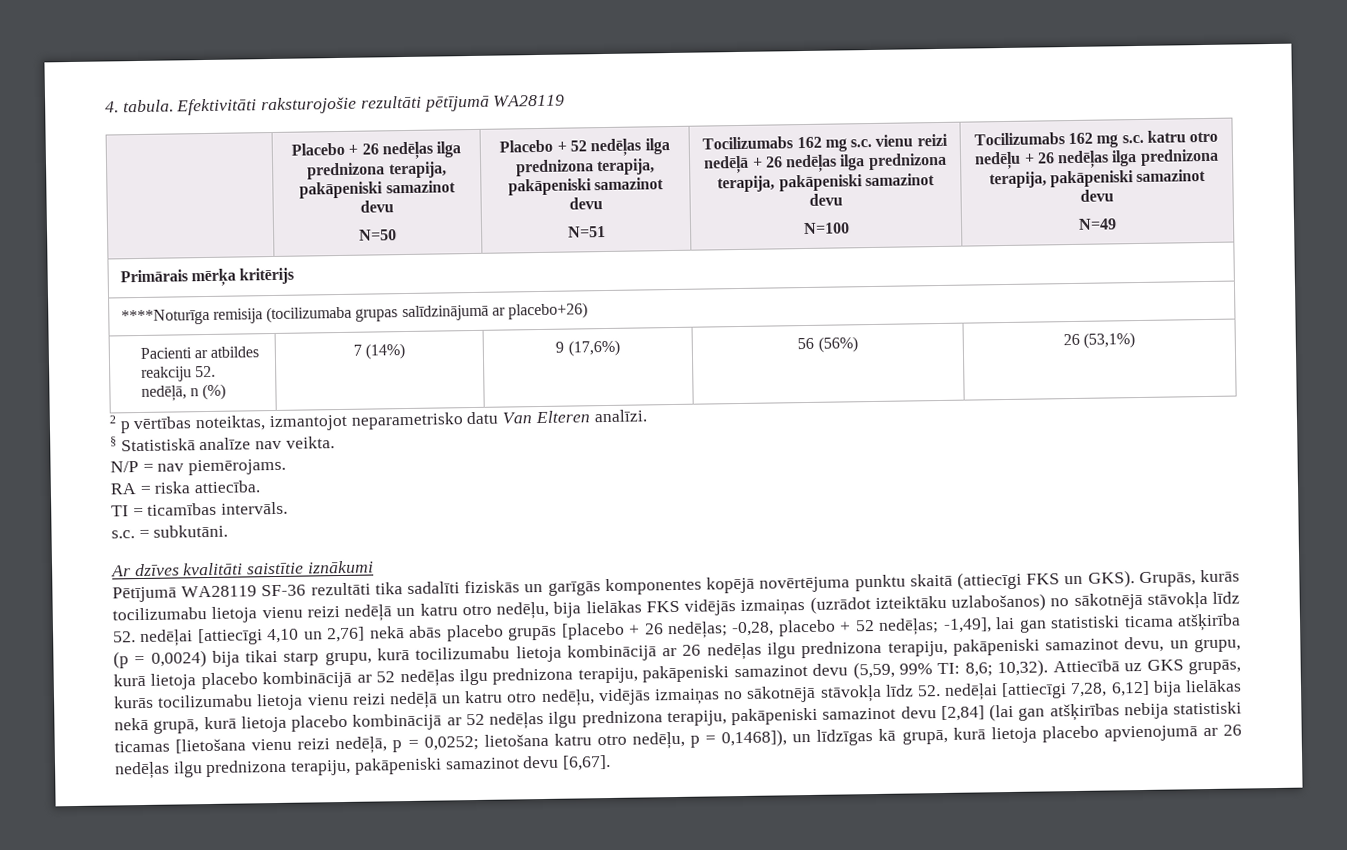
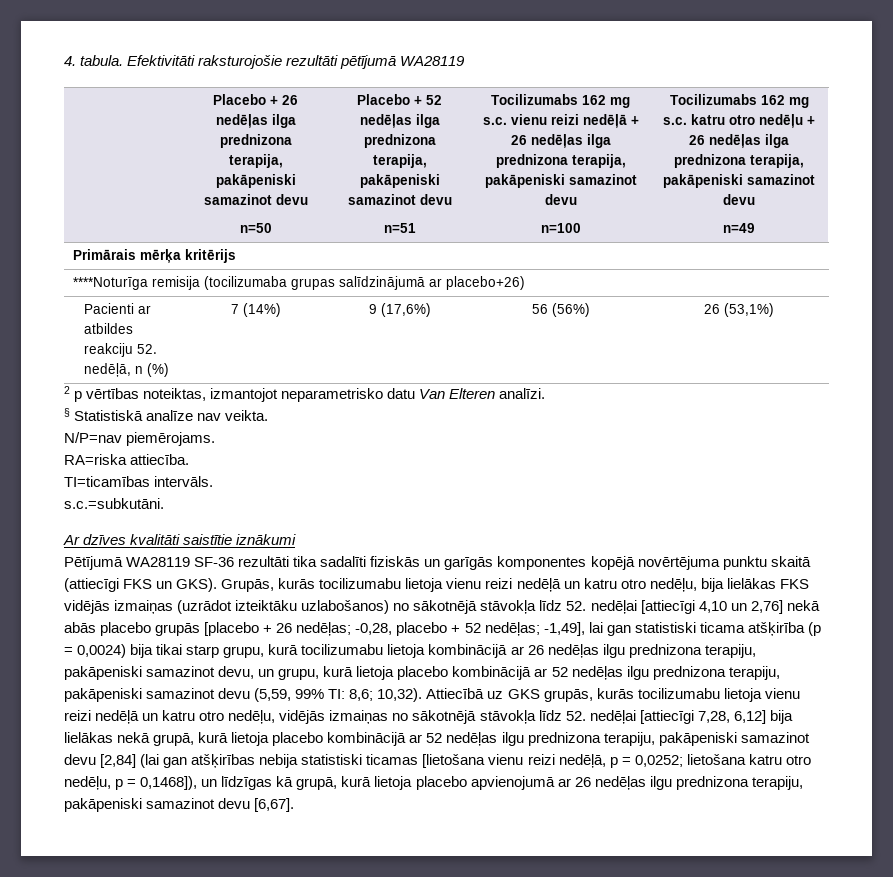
[359,229,397,241] N=50 -> [239,223,272,233] n=50
[567,226,606,238] N=51 -> [383,223,416,233] n=51
[802,222,850,235] N=100 -> [540,223,581,233] n=100
[1078,218,1117,230] N=49 -> [723,223,755,233] n=49
[110,458,287,476] [110,480,261,495] [111,501,289,517] [111,524,229,539] N/P = nav piemērojams. // RA = riska attiecība. // TI = ticamības intervāls. // s.c. = subkutāni. -> [64,432,216,446] [64,454,190,465] [64,476,214,487] [64,498,164,509] N/P=nav piemērojams. // RA=riska attiecība. // TI=ticamības intervāls. // s.c.=subkutāni.

